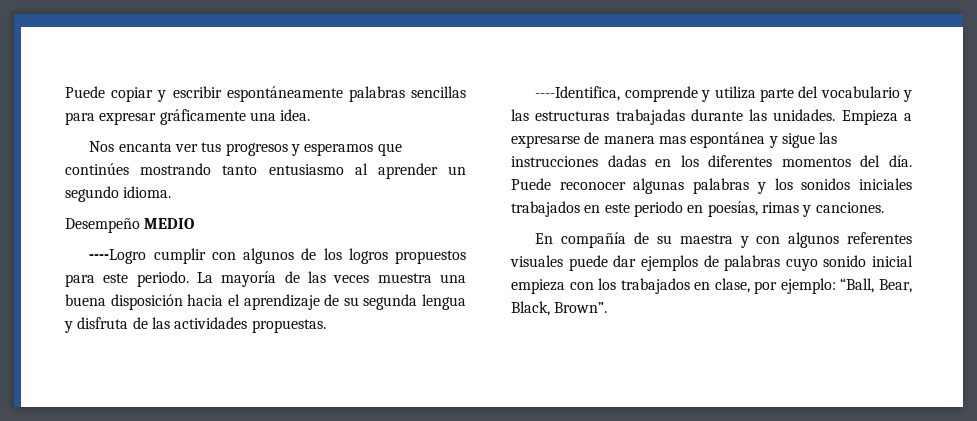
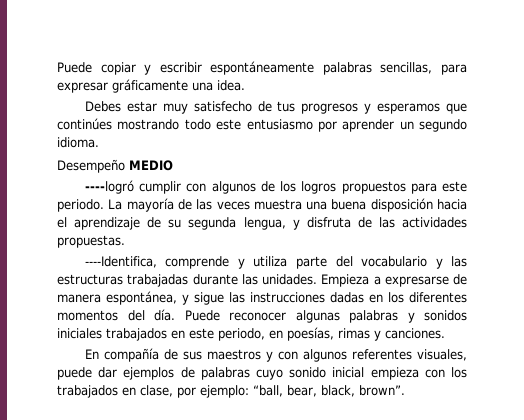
[411,86,466,98] sencillas -> [380,62,433,74] sencillas,
[89,141,199,152] Nos encanta ver -> [84,101,272,114] Debes estar muy satisfecho de
[222,163,368,175] tanto entusiasmo al -> [184,119,337,132] todo este entusiasmo por
[89,249,147,264] ----Logro -> [84,180,134,194] ----logró
[422,294,466,310] lengua -> [243,217,286,230] lengua,
[658,132,766,148] mas espontánea -> [106,291,177,305] espontánea,
[774,178,793,190] los -> (415, 317) none
[633,201,683,217] periodo -> [218,328,265,341] periodo,
[656,234,733,244] su maestra -> [182,349,261,360] sus maestros
[510,255,563,267] visuales -> [417,349,467,361] visuales,
[840,278,912,293] [511,301,608,316] “Ball, Bear, Black, Brown”. -> [253,385,405,397] “ball, bear, black, brown”.

